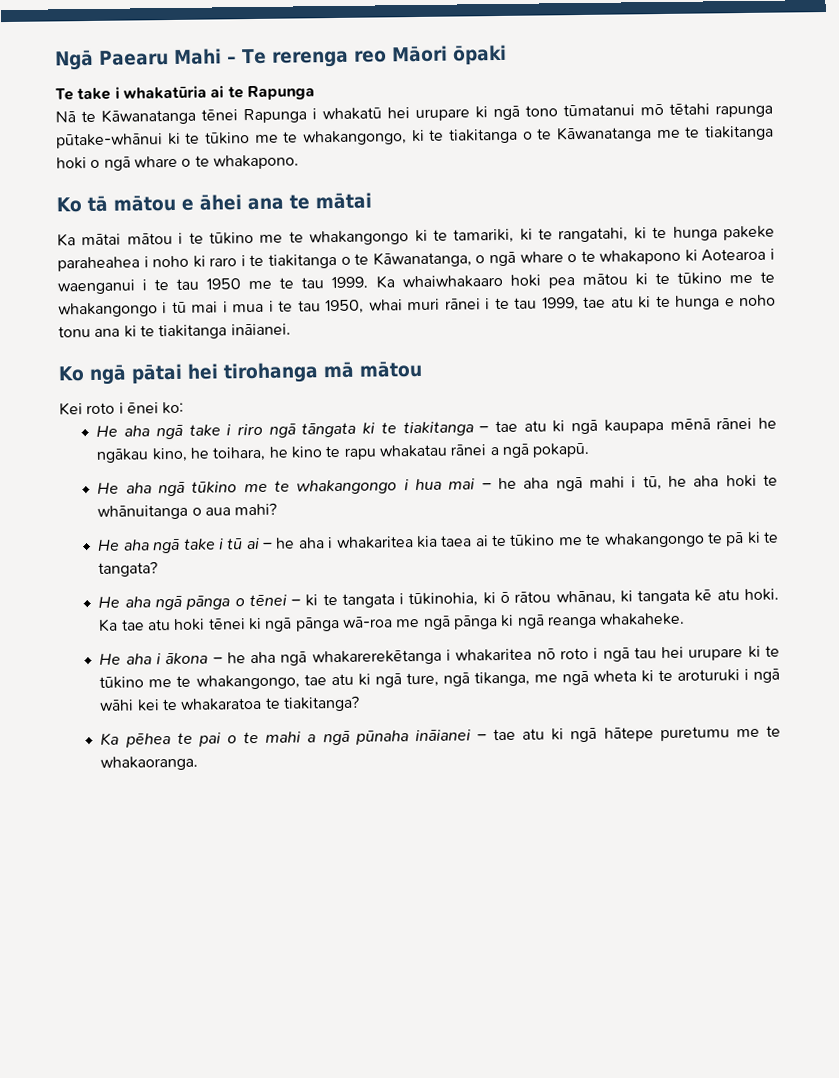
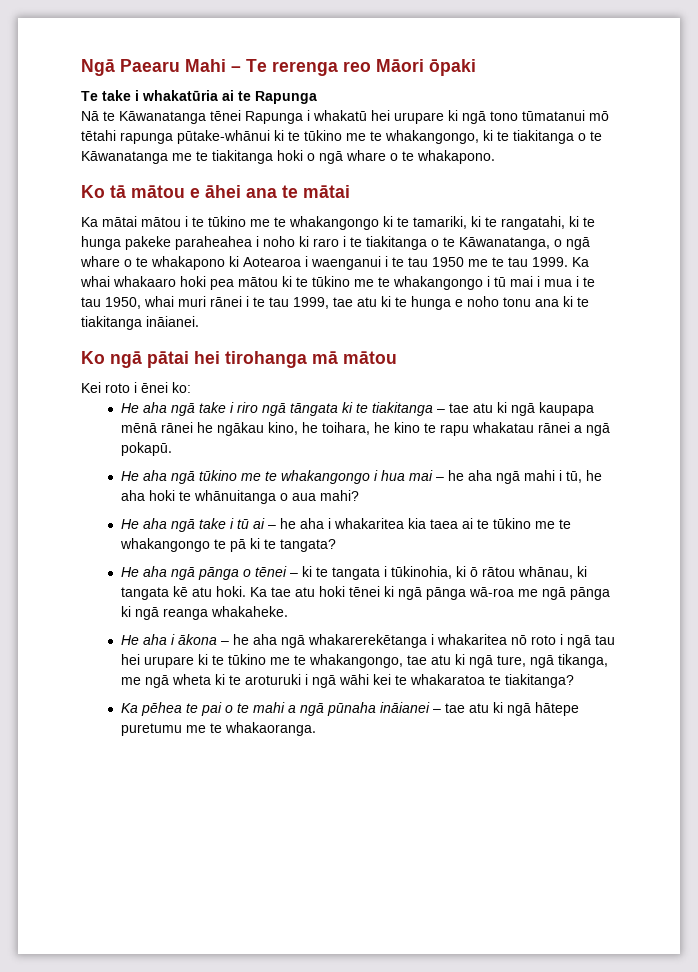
[401,274,503,289] whaiwhakaaro -> [80,276,176,287] whai whakaaro

